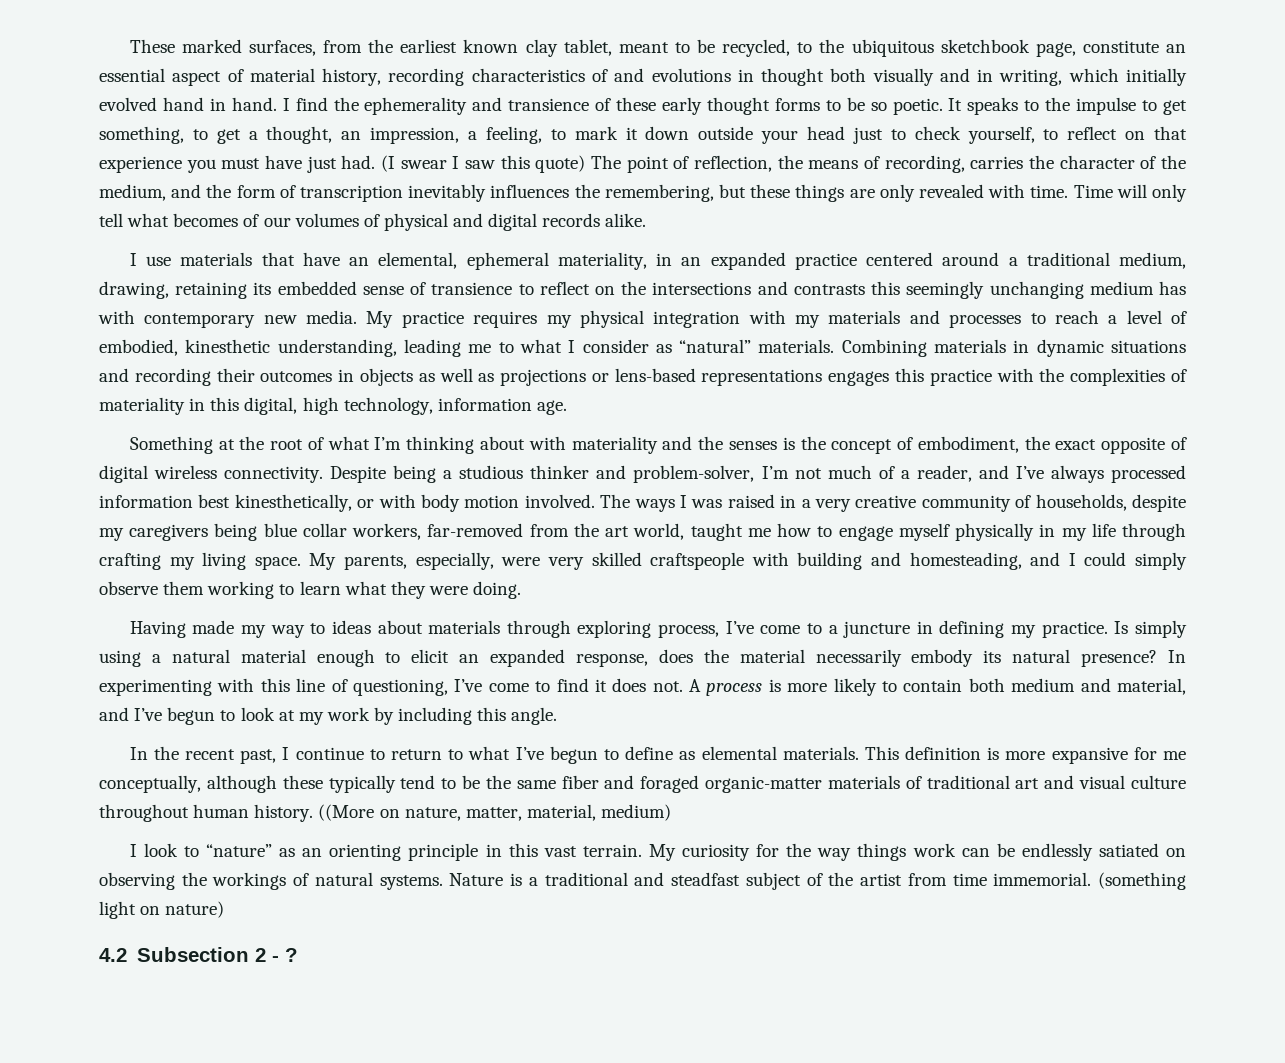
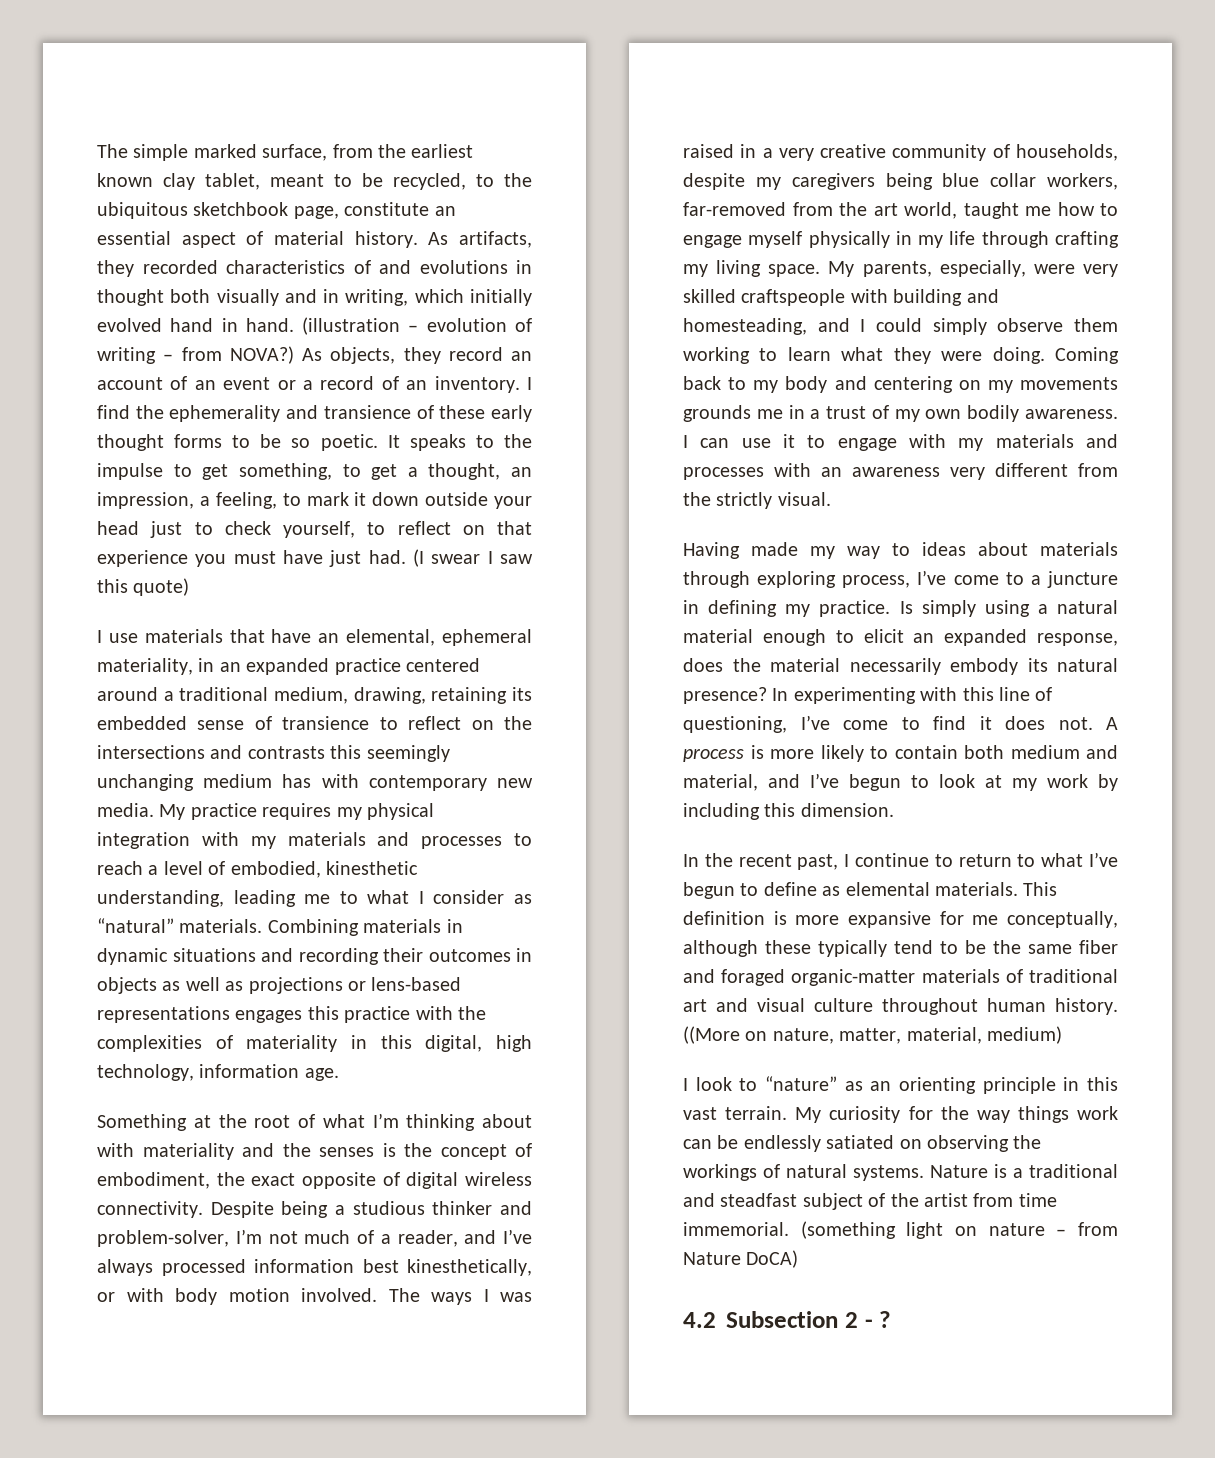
[129,39,316,56] These marked surfaces, -> [97,144,328,161] The simple marked surface,
[322,68,465,86] history, recording -> [354,231,532,248] [97,260,218,277] history. As artifacts, they recorded
(277, 104) none -> [302,317,532,335] [97,346,532,364] [97,376,520,393] (illustration – evolution of writing – from NOVA?) As objects, they record an account of an event or a record of an inventory.
[591,155,1186,173] [99,184,1188,202] [99,213,647,231] The point of reflection, the means of recording, carries the character of the medium, and the form of transcription inevitably influences the remembering, but these things are only revealed with time. Time will only tell what becomes of our volumes of physical and digital records alike. -> (190, 587) none
(522, 590) none -> [1055,347,1119,364] [683,376,1118,393] [683,405,1118,422] [683,434,1118,451] [683,463,1118,480] [683,492,831,509] Coming back to my body and centering on my movements grounds me in a trust of my own bodily awareness. I can use it to engage with my materials and processes with an awareness very different from the strictly visual.
[511,707,558,725] angle. -> [800,803,894,817] dimension.
[165,901,225,918] nature) -> [988,1222,1118,1236] [683,1250,799,1268] nature – from Nature DoCA)

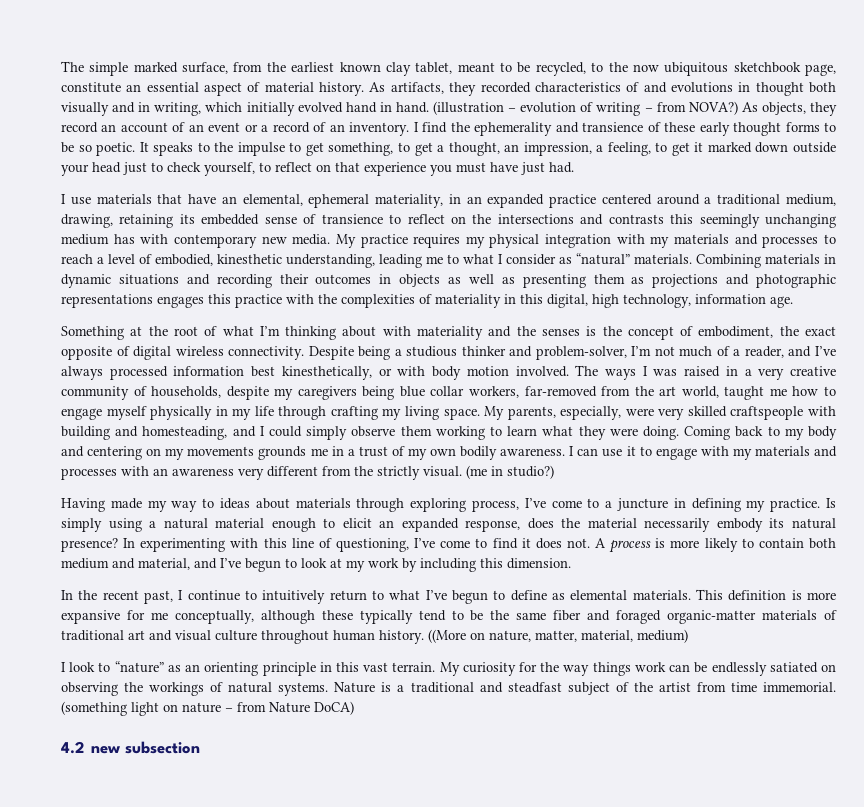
(532, 180) none -> [632,64,659,72] now
[306,492,367,506] mark it -> [671,142,752,156] get it marked
[413,549,533,567] [97,578,190,596] (I swear I saw this quote) -> (574, 167) none
[248,977,462,994] projections or lens-based -> [522,274,836,288] presenting them as projections and photographic
(831, 499) none -> [466,465,554,479] (me in studio?)
(953, 860) none -> [262,590,326,604] intuitively
[726,1311,892,1328] Subsection 2 - ? -> [91,741,200,754] new subsection

